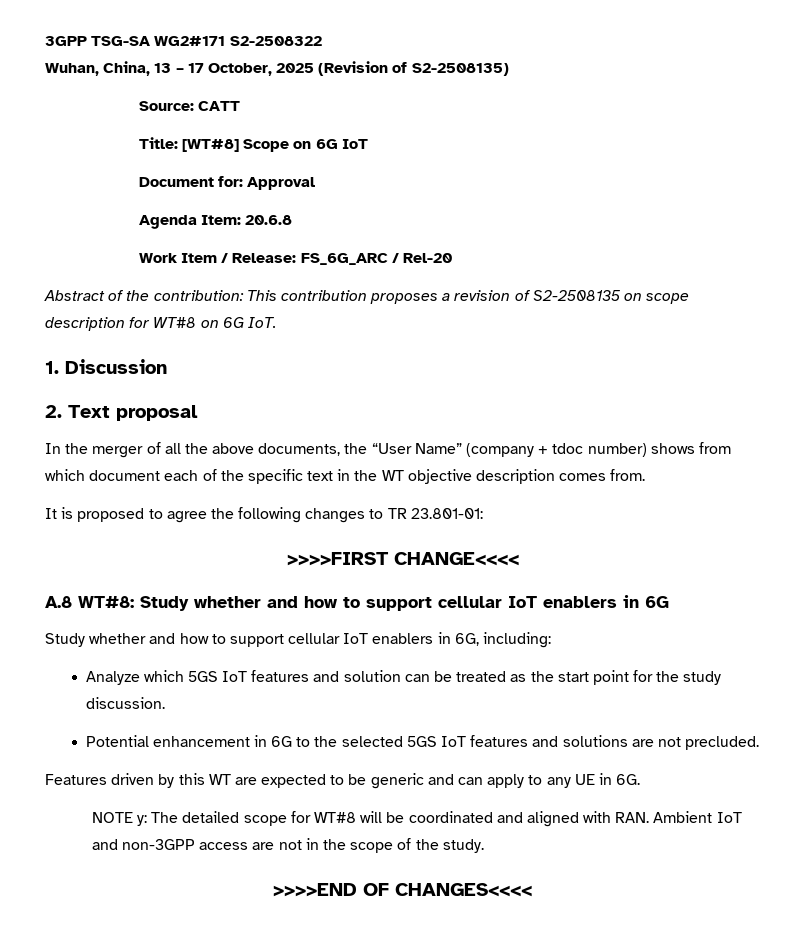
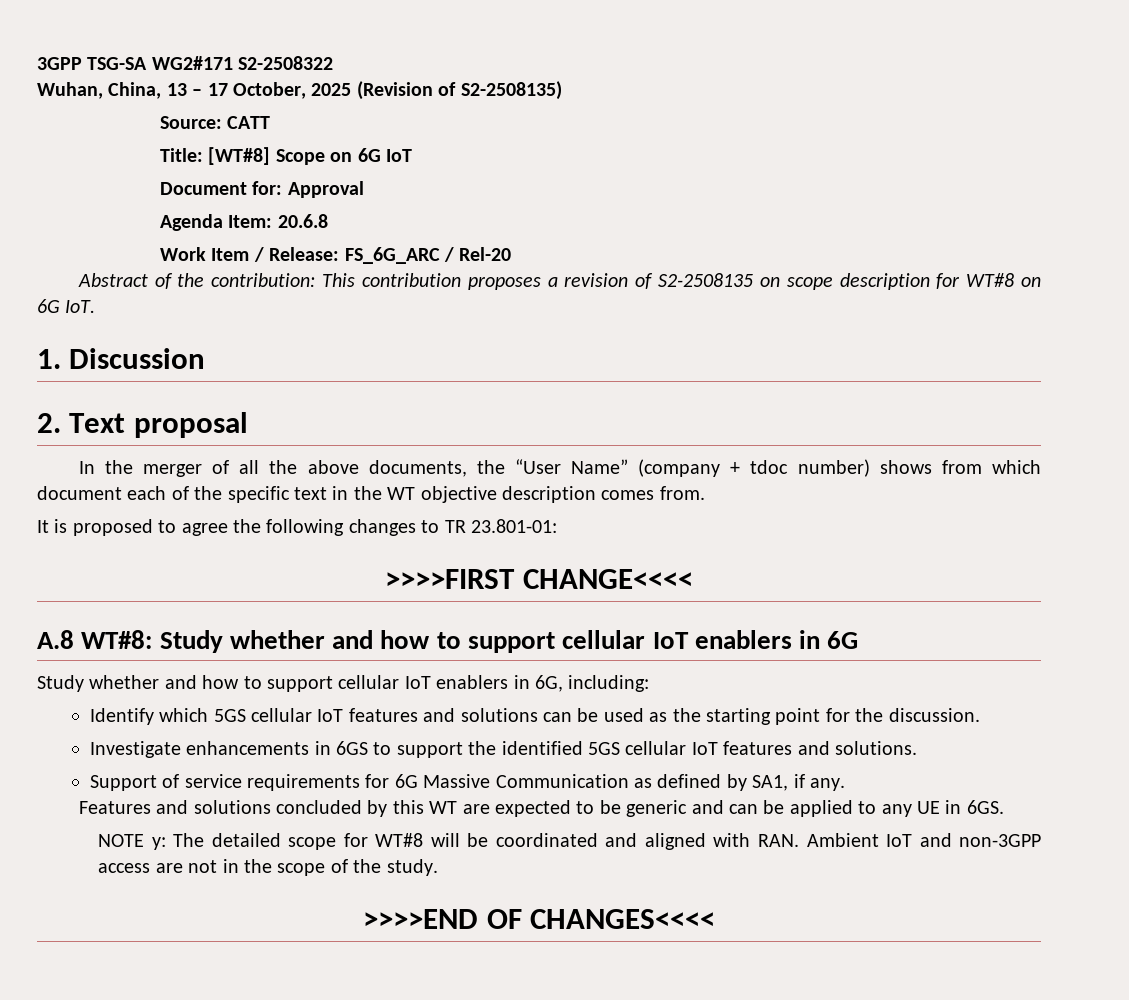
[85,671,140,685] Analyze -> [89,708,154,725] Identify
[222,670,722,685] [85,697,165,709] [85,735,760,750] [45,773,155,785] IoT features and solution can be treated as the start point for the study discussion. // Potential enhancement in 6G to the selected 5GS IoT features and solutions are not precluded. // Features driven -> [250,708,980,725] [89,741,917,758] [89,774,845,791] [78,800,362,814] cellular IoT features and solutions can be used as the starting point for the discussion. // Investigate enhancements in 6GS to support the identified 5GS cellular IoT features and solutions. // Support of service requirements for 6G Massive Communication as defined by SA1, if any. // Features and solutions concluded
[487,774,525,788] apply -> [763,800,853,817] be applied
[616,774,641,785] 6G. -> [966,800,1004,814] 6GS.

